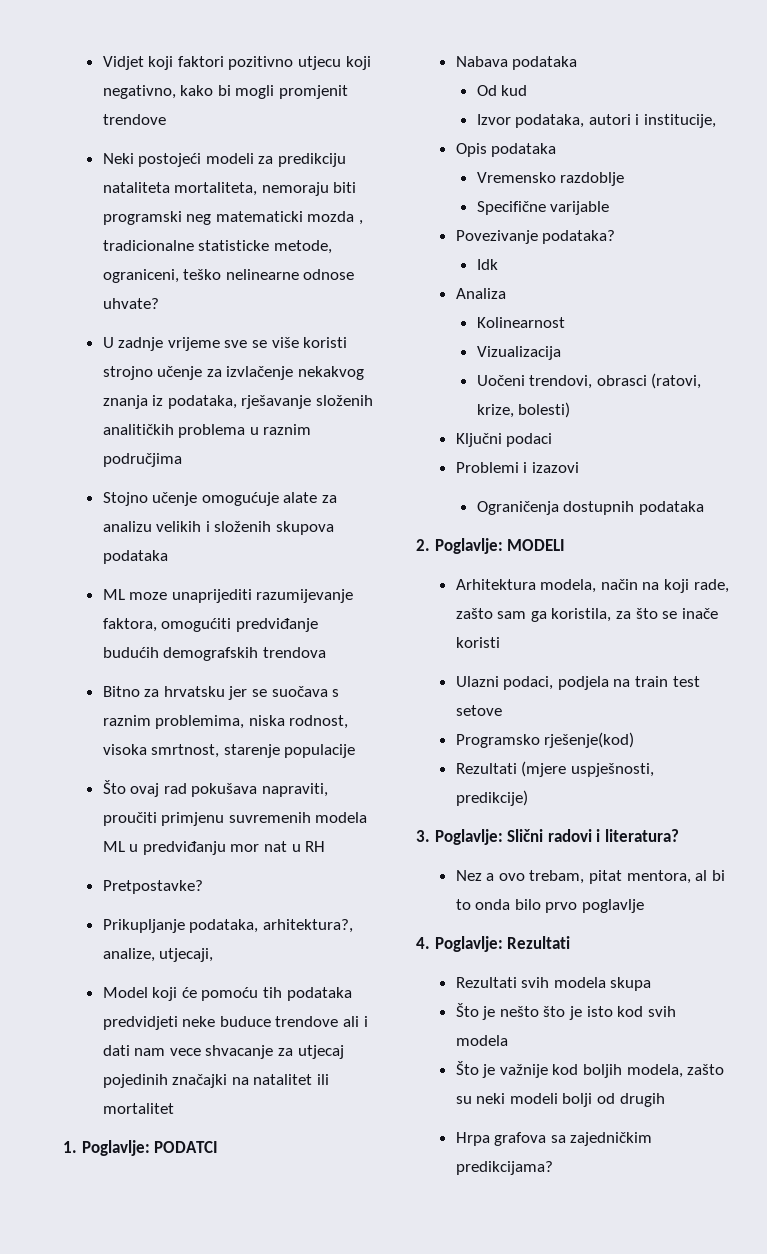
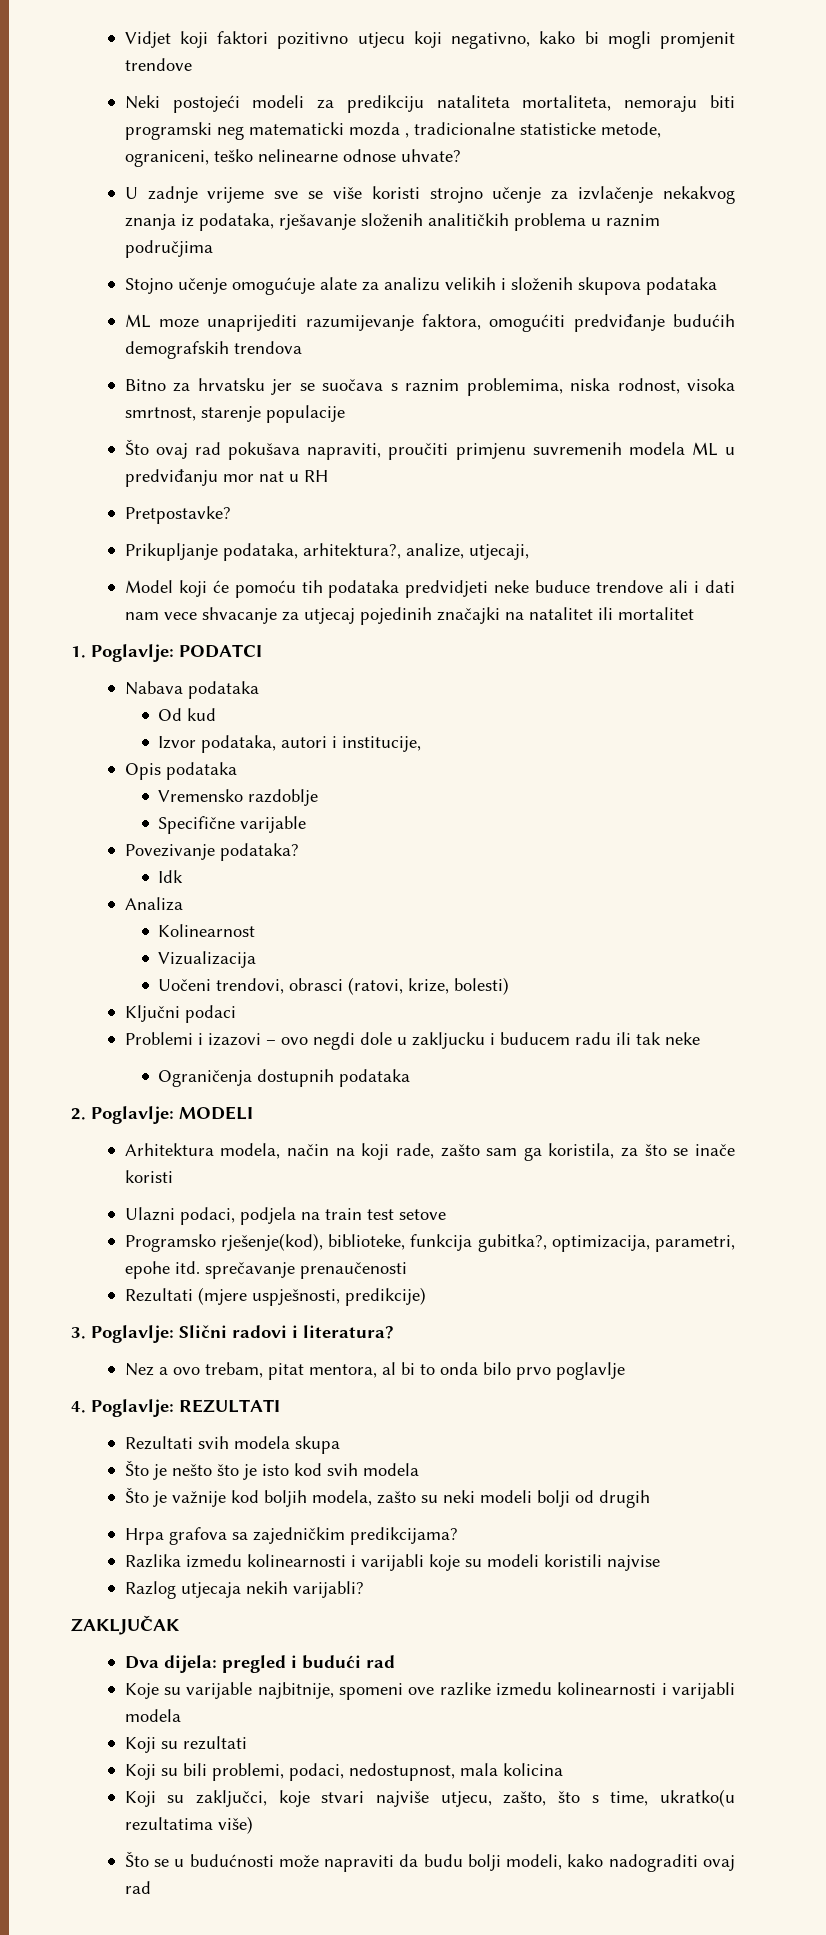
(579, 467) none -> [265,1032,700,1050] – ovo negdi dole u zakljucku i buducem radu ili tak neke
[544,732,635,748] rješenje(kod) -> [221,1233,735,1252] [124,1261,407,1279] rješenje(kod), biblioteke, funkcija gubitka?, optimizacija, parametri, epohe itd. sprečavanje prenaučenosti
[507,936,571,949] Rezultati -> [179,1399,280,1413] REZULTATI
(553, 1168) none -> [124,1554,660,1571] [124,1581,364,1599] [71,1615,180,1635] [124,1655,395,1673] [124,1682,735,1700] [124,1709,181,1722] [124,1736,247,1753] [124,1763,563,1781] [124,1789,735,1807] [124,1816,253,1834] [124,1851,735,1872] [124,1881,151,1894] // Razlika izmedu kolinearnosti i varijabli koje su modeli koristili najvise // Razlog utjecaja nekih varijabli? // ZAKLJUČAK // Dva dijela: pregled i budući rad // Koje su varijable najbitnije, spomeni ove razlike izmedu kolinearnosti i varijabli modela // Koji su rezultati // Koji su bili problemi, podaci, nedostupnost, mala kolicina // Koji su zaključci, koje stvari najviše utjecu, zašto, što s time, ukratko(u rezultatima više) // Što se u budućnosti može napraviti da budu bolji modeli, kako nadograditi ovaj rad

